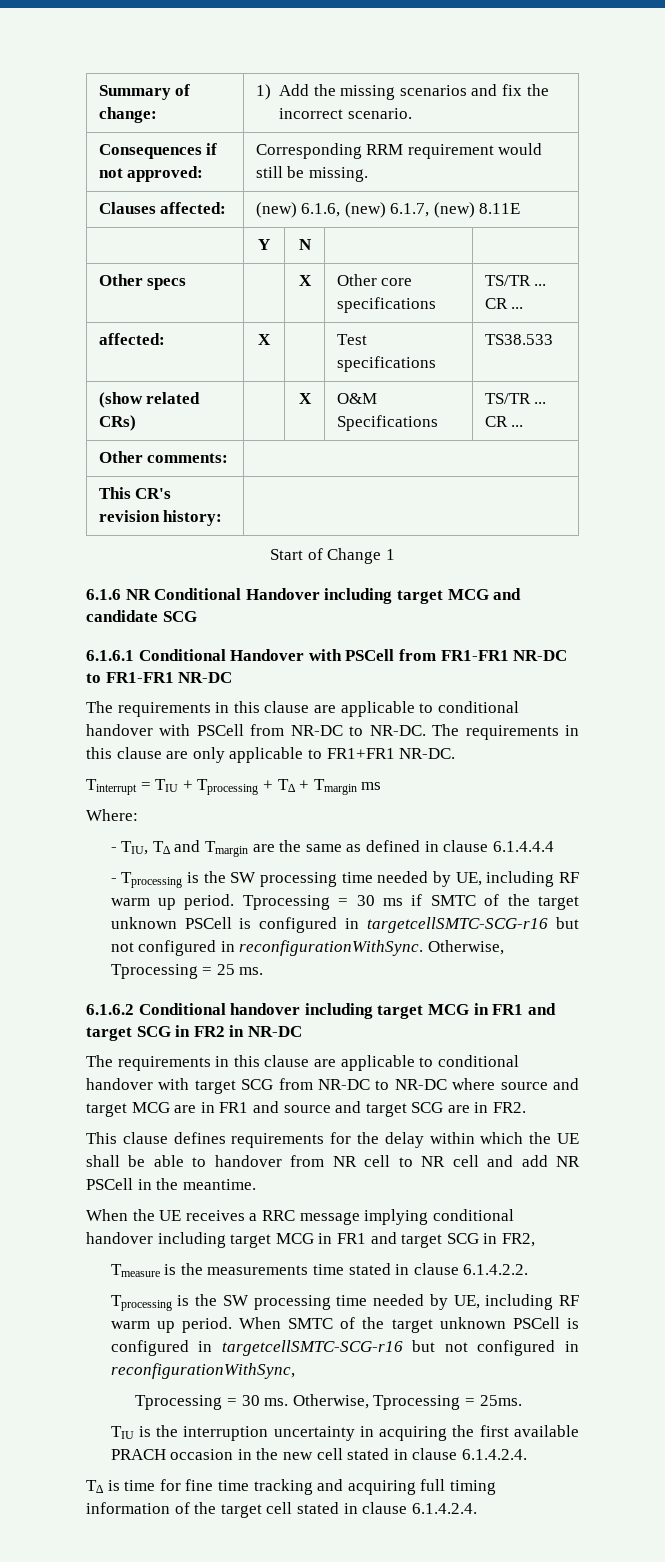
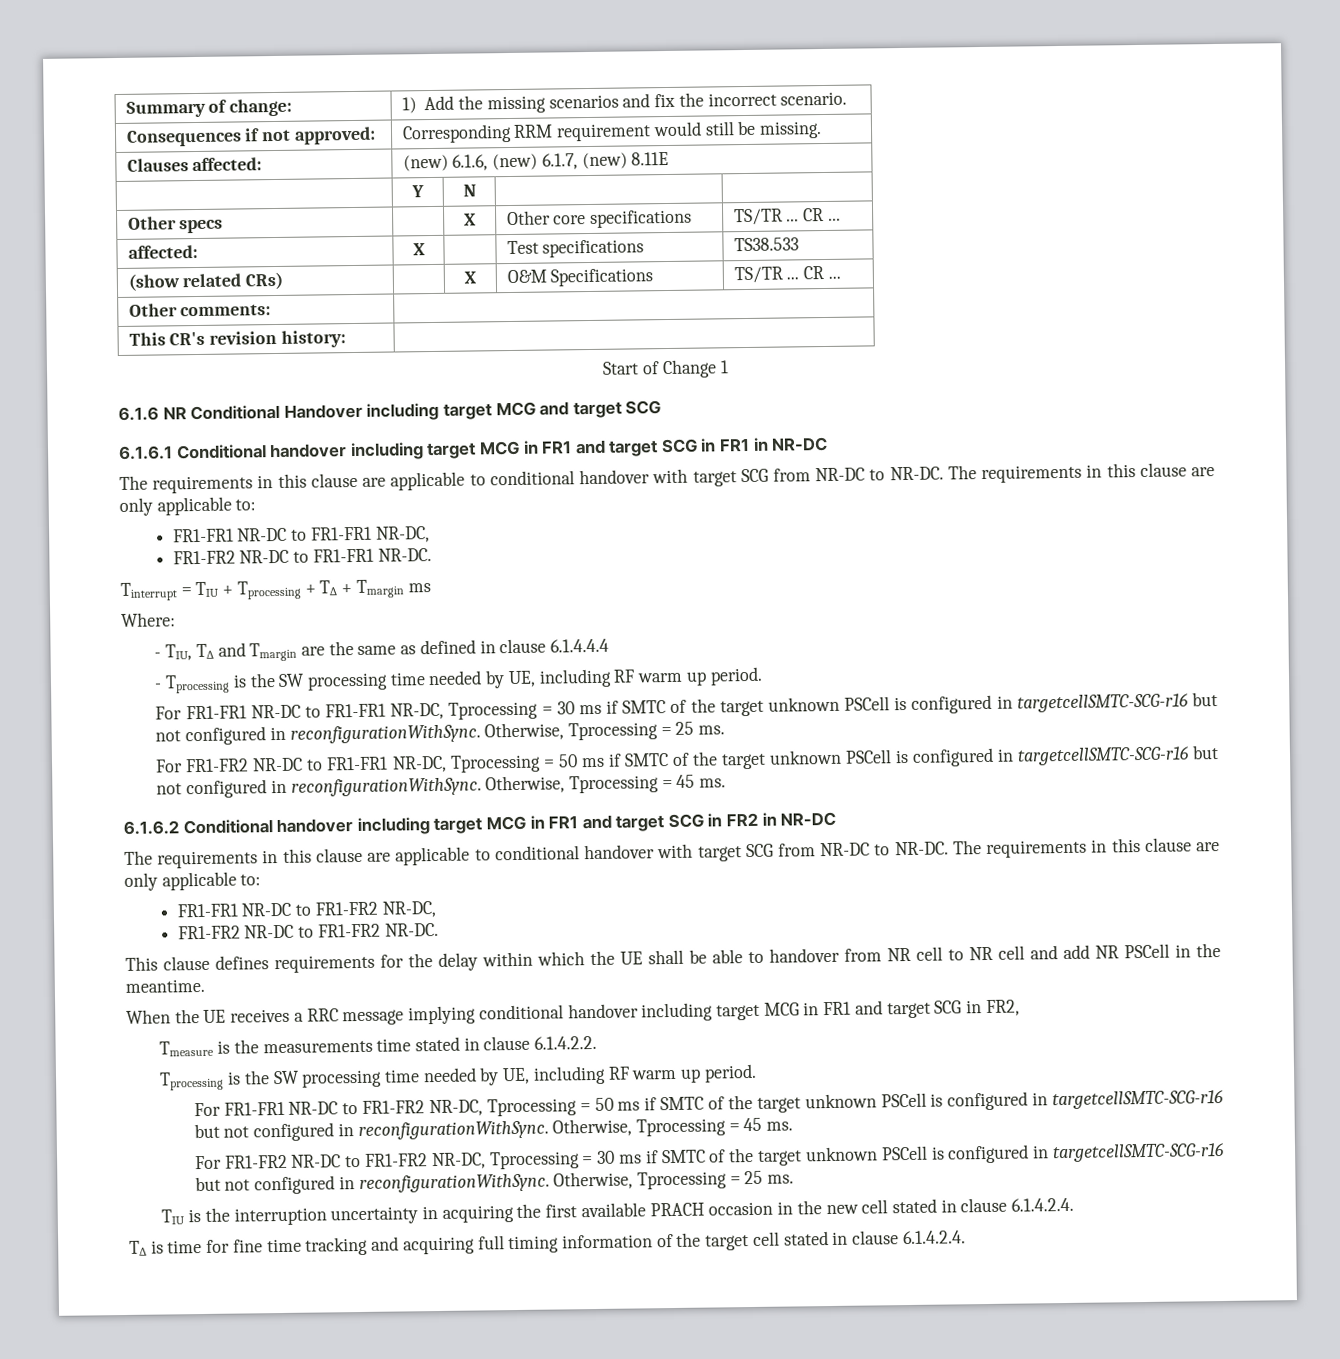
[86,610,158,622] candidate -> [572,401,622,419] target
[230,649,568,661] [86,672,174,683] Handover with PSCell from FR1-FR1 NR-DC to FR1-FR1 -> [269,437,769,461] handover including target MCG in FR1 and target SCG in FR1 in
[196,724,244,736] PSCell -> [692,468,769,487] target SCG
[307,748,395,759] to FR1+FR1 -> [235,499,257,511] [172,526,430,543] [172,548,374,565] to: // FR1-FR1 NR-DC to FR1-FR1 NR-DC, // FR1-FR2 NR-DC to FR1-FR1
(235, 902) none -> [155,702,445,720] // For FR1-FR1 NR-DC to FR1-FR1 NR-DC,
(264, 971) none -> [155,745,1220,773] [156,774,727,799] // For FR1-FR2 NR-DC to FR1-FR1 NR-DC, Tprocessing = 50 ms if SMTC of the target unknown PSCell is configured in targetcellSMTC-SCG-r16 but not configured in reconfigurationWithSync. Otherwise, Tprocessing = 45 ms.
[394,1078,579,1090] [86,1101,527,1117] NR-DC where source and target MCG are in FR1 and source and target SCG are in FR2. -> [894,837,1221,858] [124,871,262,891] [176,901,437,918] [177,922,439,940] NR-DC. The requirements in this clause are only applicable to: // FR1-FR1 NR-DC to FR1-FR2 NR-DC, // FR1-FR2 NR-DC to FR1-FR2 NR-DC.
[239,1317,282,1329] When -> [193,1097,658,1117] // For FR1-FR1 NR-DC to FR1-FR2 NR-DC, Tprocessing = 50 ms if
[110,1363,295,1379] [135,1394,522,1410] reconfigurationWithSync, // Tprocessing = 30 ms. Otherwise, Tprocessing = 25ms. -> [357,1117,794,1141] [194,1142,1224,1170] [194,1170,795,1195] reconfigurationWithSync. Otherwise, Tprocessing = 45 ms. // For FR1-FR2 NR-DC to FR1-FR2 NR-DC, Tprocessing = 30 ms if SMTC of the target unknown PSCell is configured in targetcellSMTC-SCG-r16 but not configured in reconfigurationWithSync. Otherwise, Tprocessing = 25 ms.

